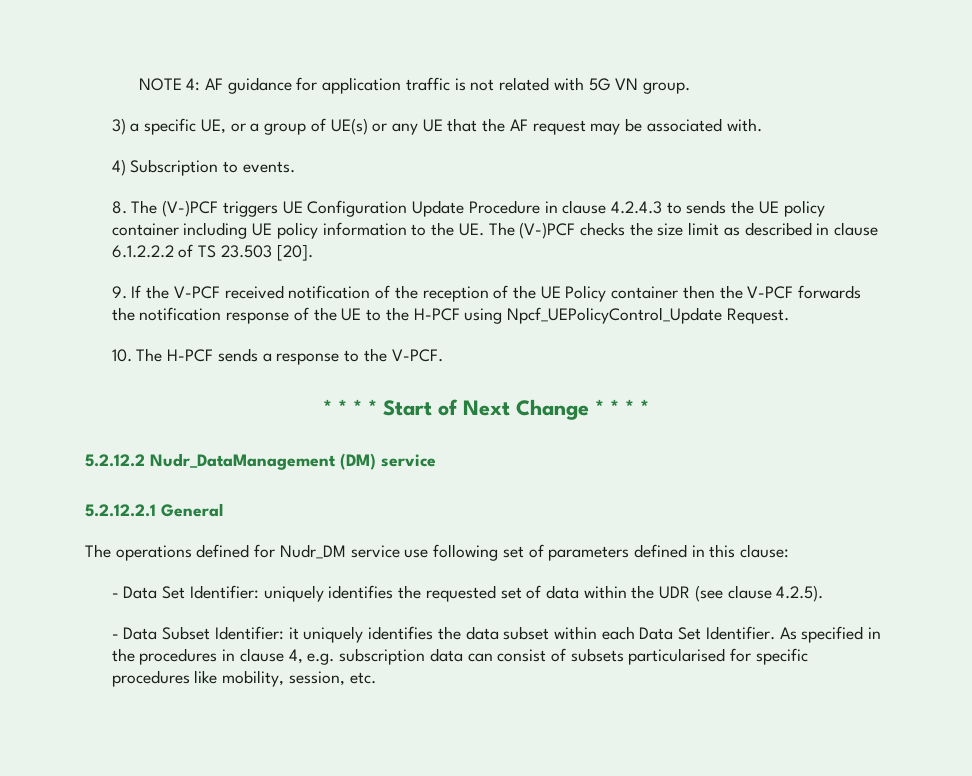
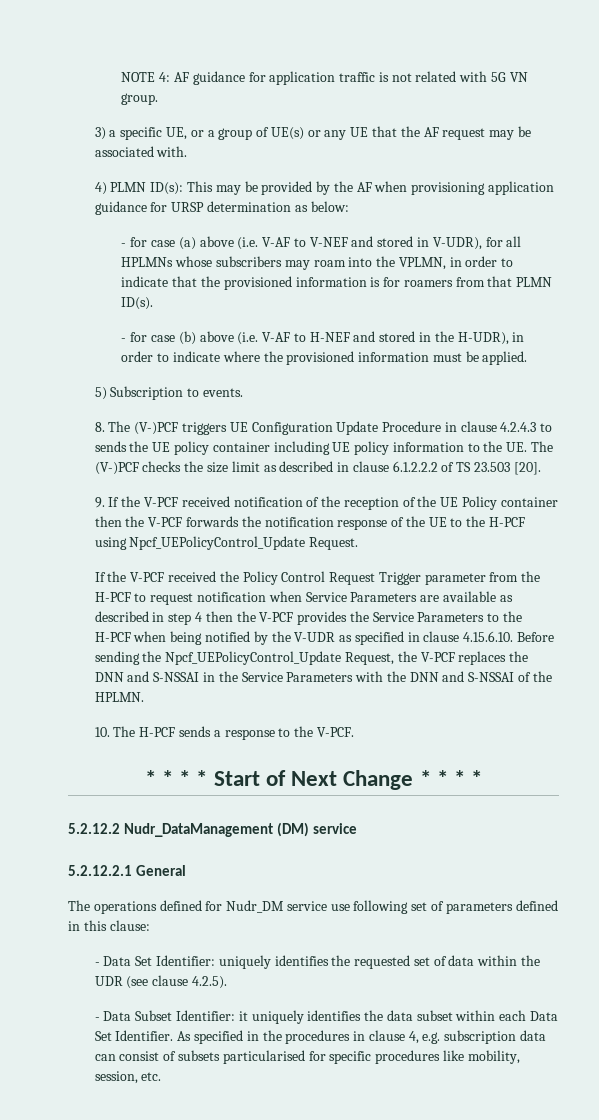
(126, 167) none -> [110,181,555,195] [94,201,349,215] [121,236,522,250] [121,256,514,270] [121,276,553,290] [121,297,154,310] [121,331,525,345] [121,351,528,365] [94,387,107,400] PLMN ID(s): This may be provided by the AF when provisioning application guidance for URSP determination as below: // - for case (a) above (i.e. V-AF to V-NEF and stored in V-UDR), for all HPLMNs whose subscribers may roam into the VPLMN, in order to indicate that the provisioned information is for roamers from that PLMN ID(s). // - for case (b) above (i.e. V-AF to H-NEF and stored in the H-UDR), in order to indicate where the provisioned information must be applied. // 5)
(789, 316) none -> [94,571,541,585] [94,591,513,605] [94,611,523,625] [94,631,555,645] [94,651,529,665] [94,671,552,682] [94,692,144,702] // If the V-PCF received the Policy Control Request Trigger parameter from the H-PCF to request notification when Service Parameters are available as described in step 4 then the V-PCF provides the Service Parameters to the H-PCF when being notified by the V-UDR as specified in clause 4.15.6.10. Before sending the Npcf_UEPolicyControl_Update Request, the V-PCF replaces the DNN and S-NSSAI in the Service Parameters with the DNN and S-NSSAI of the HPLMN.

